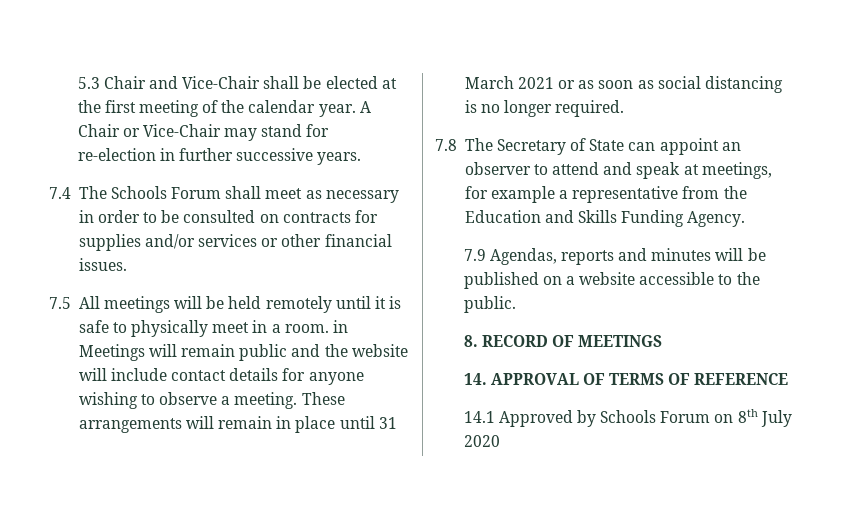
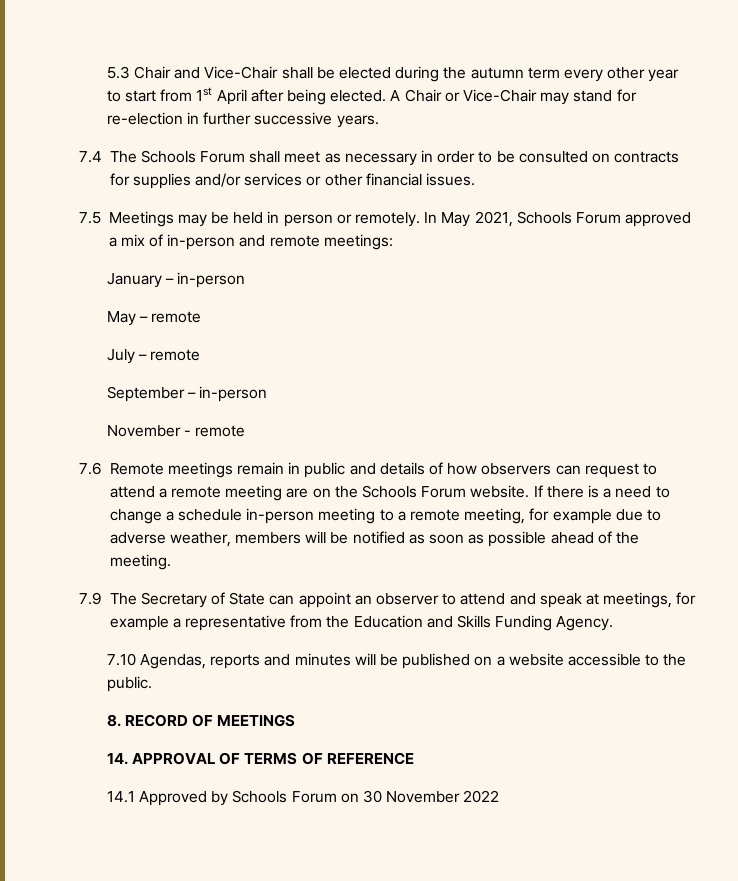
[381,78,397,89] [77,100,356,117] at the first meeting of the calendar year. -> [395,66,680,82] [106,87,387,105] during the autumn term every other year to start from 1st April after being elected.
[78,296,402,313] [78,320,349,337] [78,344,408,361] [78,368,364,385] [78,392,345,409] [78,416,397,433] [464,76,784,93] [464,100,625,117] [435,139,457,151] All meetings will be held remotely until it is safe to physically meet in a room. in Meetings will remain public and the website will include contact details for anyone wishing to observe a meeting. These arrangements will remain in place until 31 March 2021 or as soon as social distancing is no longer required. // 7.8 -> [108,211,692,227] [108,234,393,250] [106,272,246,288] [106,311,202,326] [106,349,201,364] [106,386,268,402] [106,425,246,437] [79,462,657,478] [109,485,670,501] [109,508,661,524] [109,531,639,547] [109,554,171,570] [79,592,102,605] Meetings may be held in person or remotely. In May 2021, Schools Forum approved a mix of in-person and remote meetings: // January – in-person // May – remote // July – remote // September – in-person // November - remote // 7.6 Remote meetings remain in public and details of how observers can request to attend a remote meeting are on the Schools Forum website. If there is a need to change a schedule in-person meeting to a remote meeting, for example due to adverse weather, members will be notified as soon as possible ahead of the meeting. // 7.9
[463,249,486,261] 7.9 -> [106,653,136,666] 7.10
[737,409,792,427] [463,435,500,447] 8th July 2020 -> [363,790,500,803] 30 November 2022

